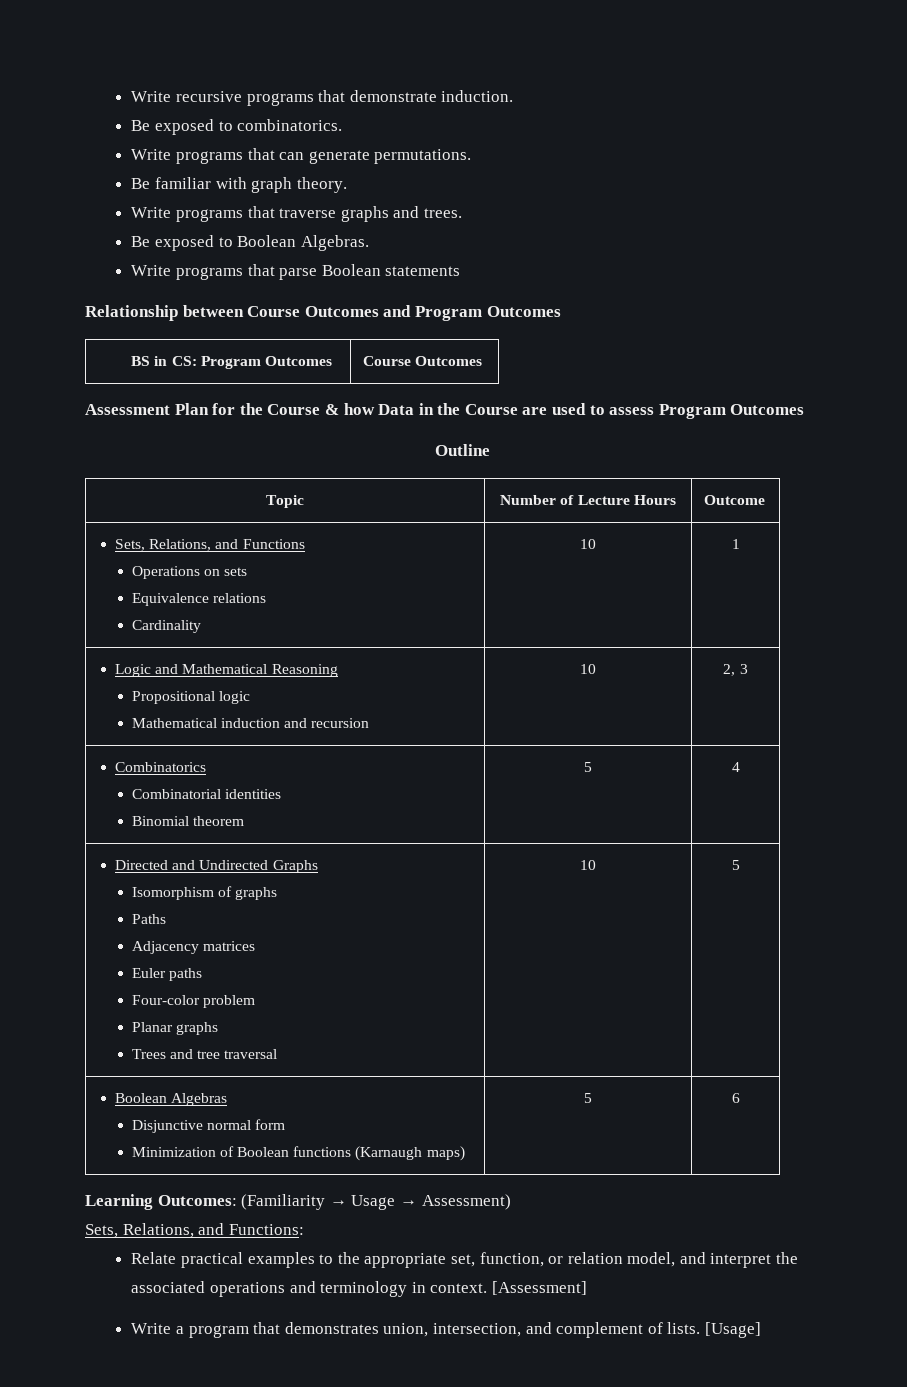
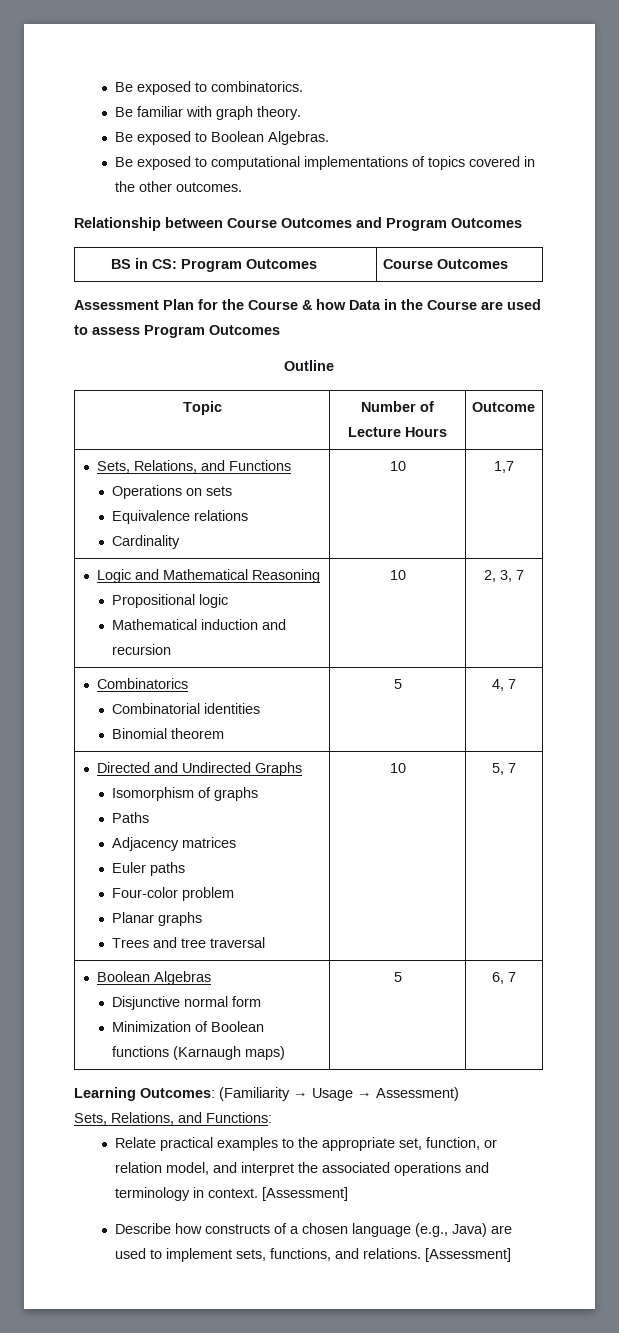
[131,90,514,106] [131,119,343,135] [131,148,472,164] Write recursive programs that demonstrate induction. // Be exposed to combinatorics. // Write programs that can generate permutations. -> [114,81,303,95] Be exposed to combinatorics.
[131,206,462,222] // Write programs that traverse graphs and trees. -> (301, 113) none
[131,264,461,280] Write programs that parse Boolean statements -> [114,156,535,170] [114,181,242,192] Be exposed to computational implementations of topics covered in the other outcomes.
[731,539,740,549] 1 -> [494,461,514,473] 1,7
[739,664,748,674] 3 -> [500,570,524,582] 3, 7
[731,762,740,772] 4 -> [492,679,516,691] 4, 7
[731,860,740,870] 5 -> [492,763,516,775] 5, 7
[731,1093,740,1103] 6 -> [492,972,516,984] 6, 7
[131,1322,761,1338] Write a program that demonstrates union, intersection, and complement of lists. [Usage] -> [114,1223,512,1237] [114,1248,511,1262] Describe how constructs of a chosen language (e.g., Java) are used to implement sets, functions, and relations. [Assessment]

